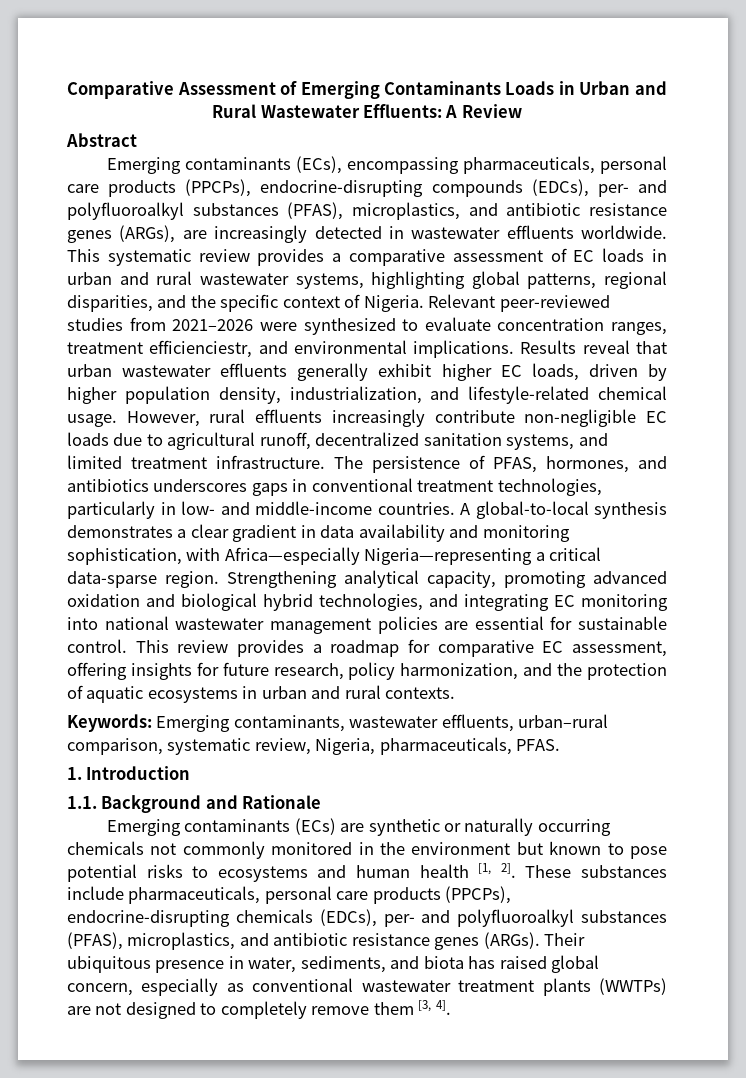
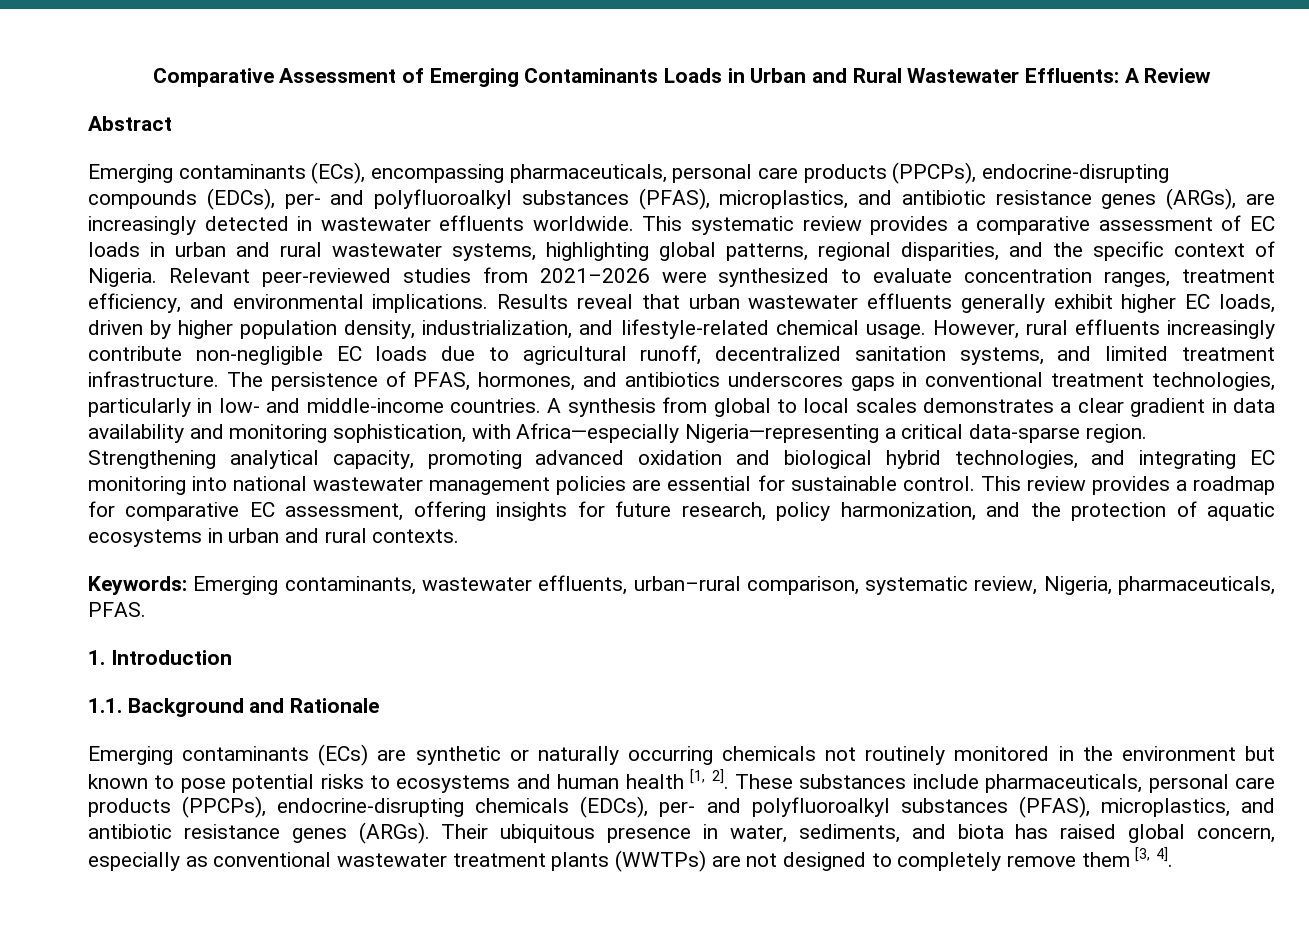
[149,340,253,358] efficienciestr, -> [88,293,181,313] efficiency,
[475,501,667,519] global-to-local synthesis -> [567,397,917,417] synthesis from global to local scales
[182,841,265,859] commonly -> [865,746,946,765] routinely

